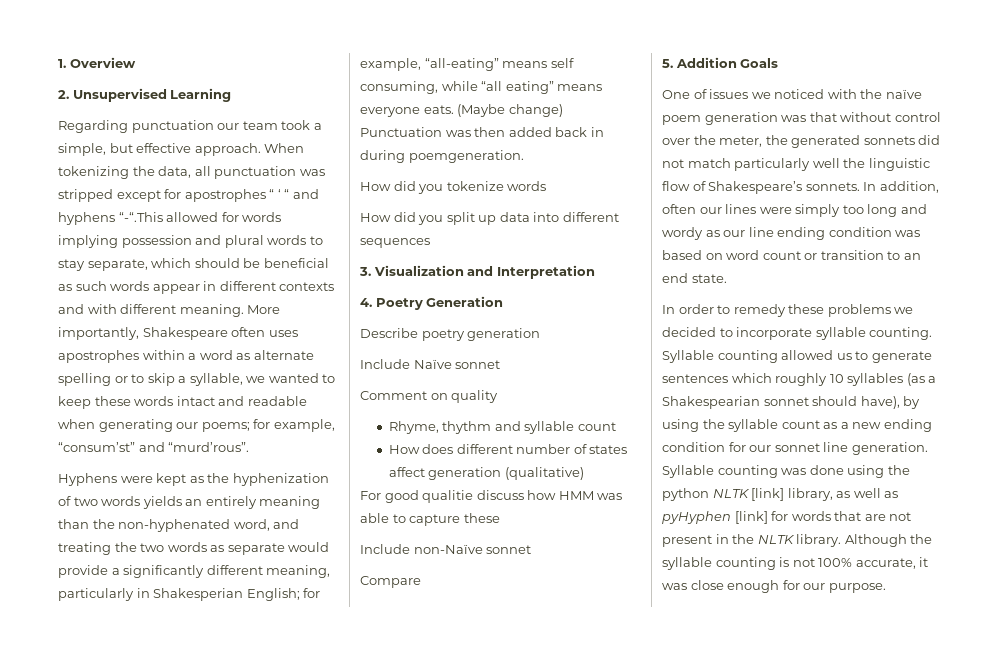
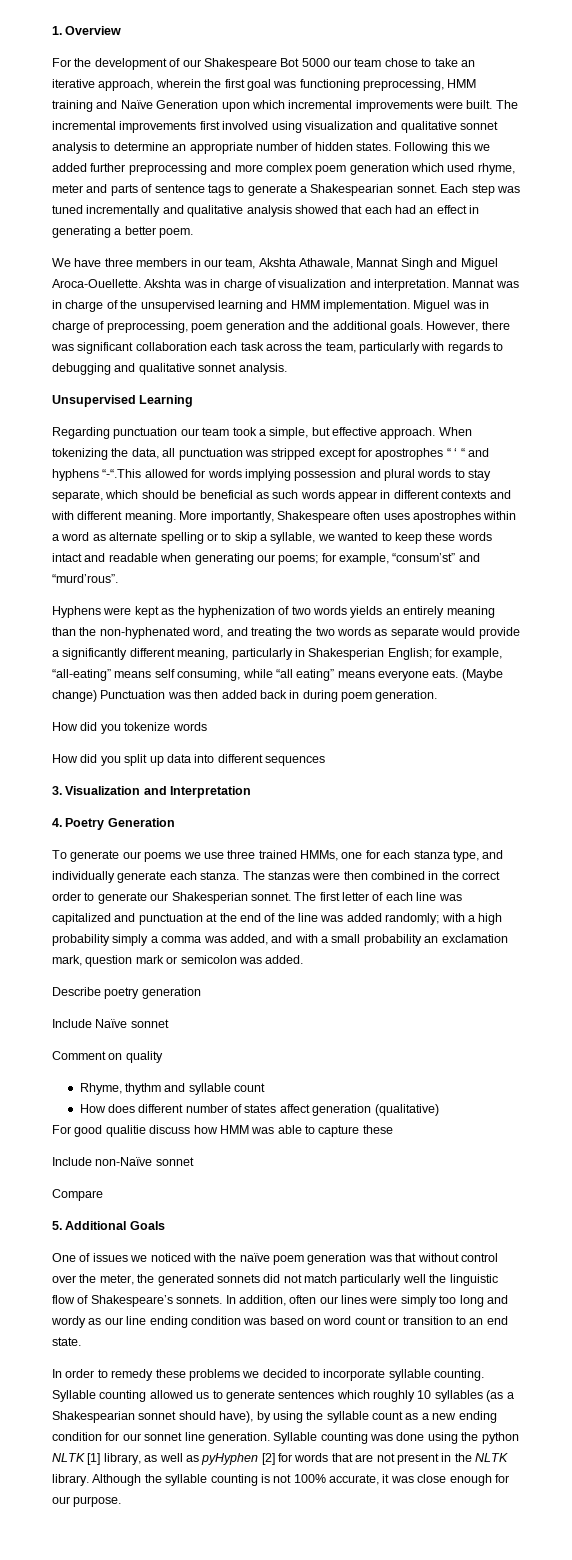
[58,90,69,99] 2. -> [52,58,475,70] [52,79,477,91] [52,100,518,112] [52,121,498,133] [52,142,491,154] [52,163,515,175] [52,184,520,196] [52,205,480,217] [52,226,194,238] [52,258,498,270] [52,279,519,291] [52,300,490,312] [52,321,510,333] [51,342,504,354] [52,363,287,375] For the development of our Shakespeare Bot 5000 our team chose to take an iterative approach, wherein the first goal was functioning preprocessing, HMM training and Naïve Generation upon which incremental improvements were built. The incremental improvements first involved using visualization and qualitative sonnet analysis to determine an appropriate number of hidden states. Following this we added further preprocessing and more complex poem generation which used rhyme, meter and parts of sentence tags to generate a Shakespearian sonnet. Each step was tuned incrementally and qualitative analysis showed that each had an effect in generating a better poem. // We have three members in our team, Akshta Athawale, Mannat Singh and Miguel Aroca-Ouellette. Akshta was in charge of visualization and interpretation. Mannat was in charge of the unsupervised learning and HMM implementation. Miguel was in charge of preprocessing, poem generation and the additional goals. However, there was significant collaboration each task across the team, particularly with regards to debugging and qualitative sonnet analysis. //
[408,150,524,163] poemgeneration. -> [341,690,438,702] poem generation.
(504, 301) none -> [52,850,504,862] [52,871,501,883] [52,892,462,904] [52,913,503,925] [52,934,508,946] [52,955,304,967] // To generate our poems we use three trained HMMs, one for each stanza type, and individually generate each stanza. The stanzas were then combined in the correct order to generate our Shakesperian sonnet. The first letter of each line was capitalized and punctuation at the end of the line was added randomly; with a high probability simply a comma was added, and with a small probability an exclamation mark, question mark or semicolon was added.
[675,57,737,68] Addition -> [65,1221,127,1230] Additional
[751,488,785,501] [link] -> [87,1453,101,1465] [1]
[734,511,768,524] [link] -> [261,1453,275,1465] [2]

